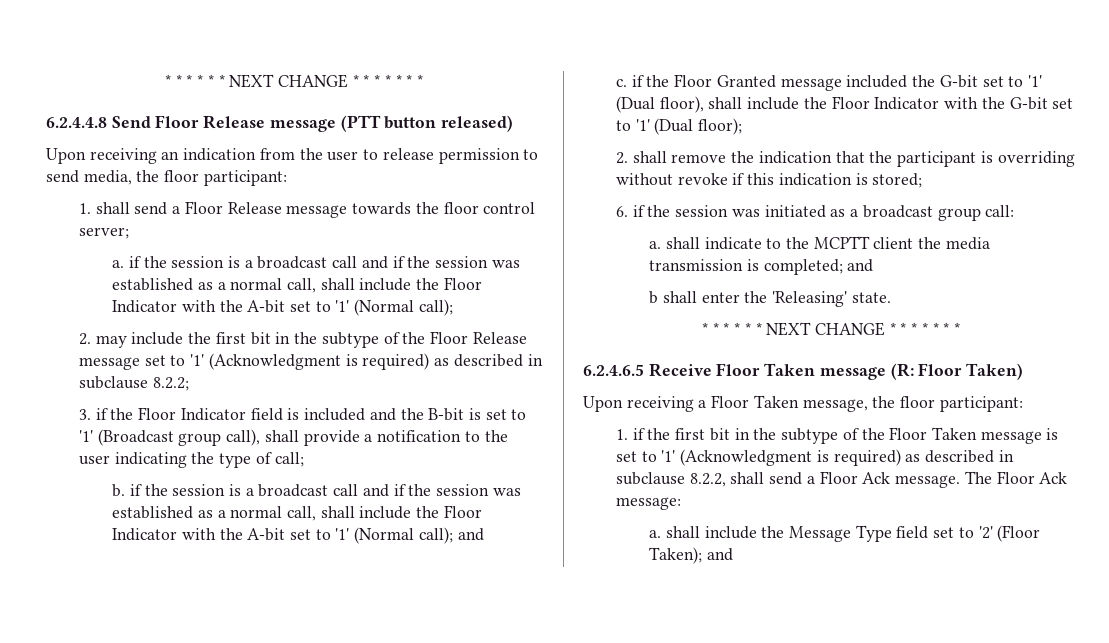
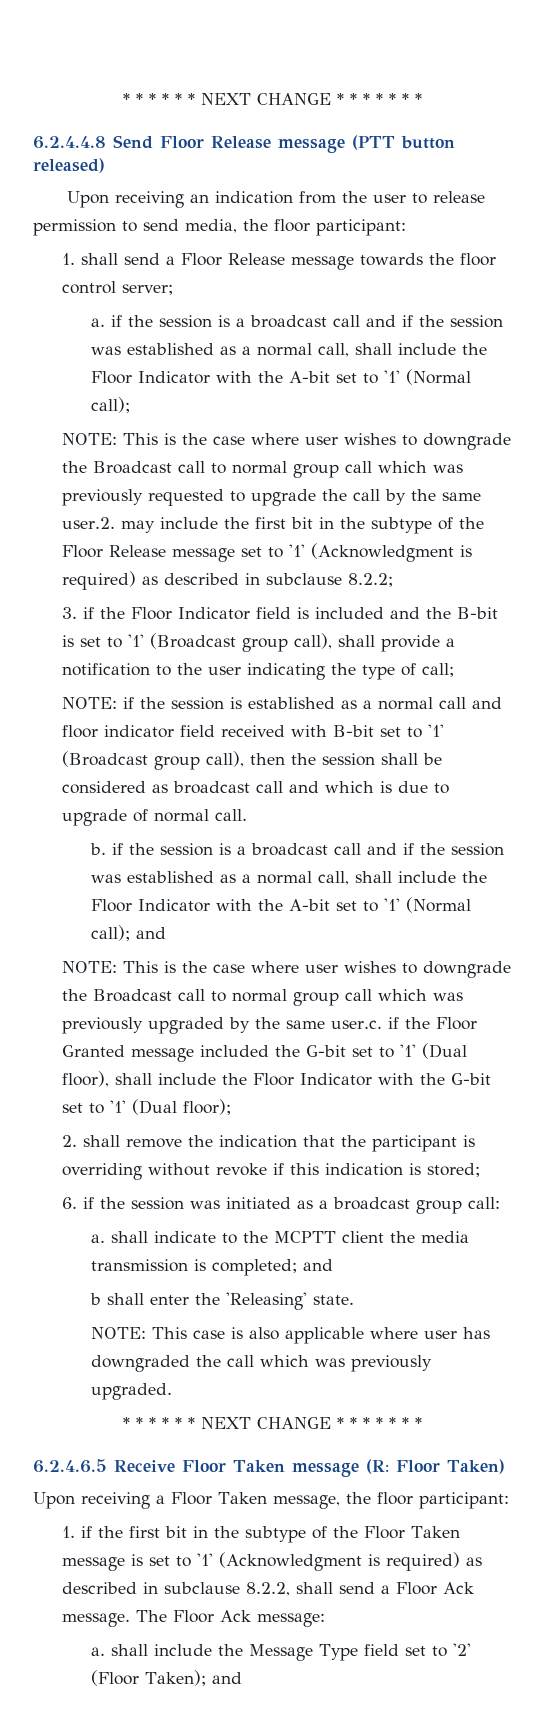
[79,333,92,345] 2. -> [61,433,511,450] [61,461,463,478] [61,489,481,506] [61,517,115,529] NOTE: This is the case where user wishes to downgrade the Broadcast call to normal group call which was previously requested to upgrade the call by the same user.2.
(304, 459) none -> [61,697,502,710] [61,724,444,738] [61,751,442,770] [61,781,449,794] [61,809,247,826] // NOTE: if the session is established as a normal call and floor indicator field received with B-bit set to '1' (Broadcast group call), then the session shall be considered as broadcast call and which is due to upgrade of normal call.
[616,79,628,87] c. -> [61,961,511,978] [61,989,463,1006] [61,1017,382,1034] NOTE: This is the case where user wishes to downgrade the Broadcast call to normal group call which was previously upgraded by the same user.c.
(891, 297) none -> [90,1327,490,1344] [90,1355,432,1372] [90,1383,172,1400] // NOTE: This case is also applicable where user has downgraded the call which was previously upgraded.

